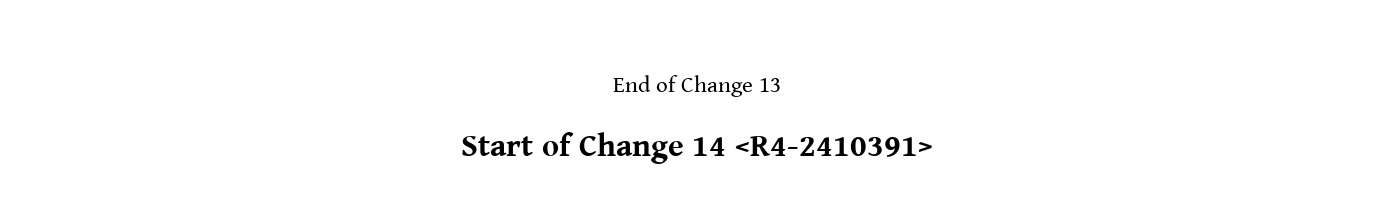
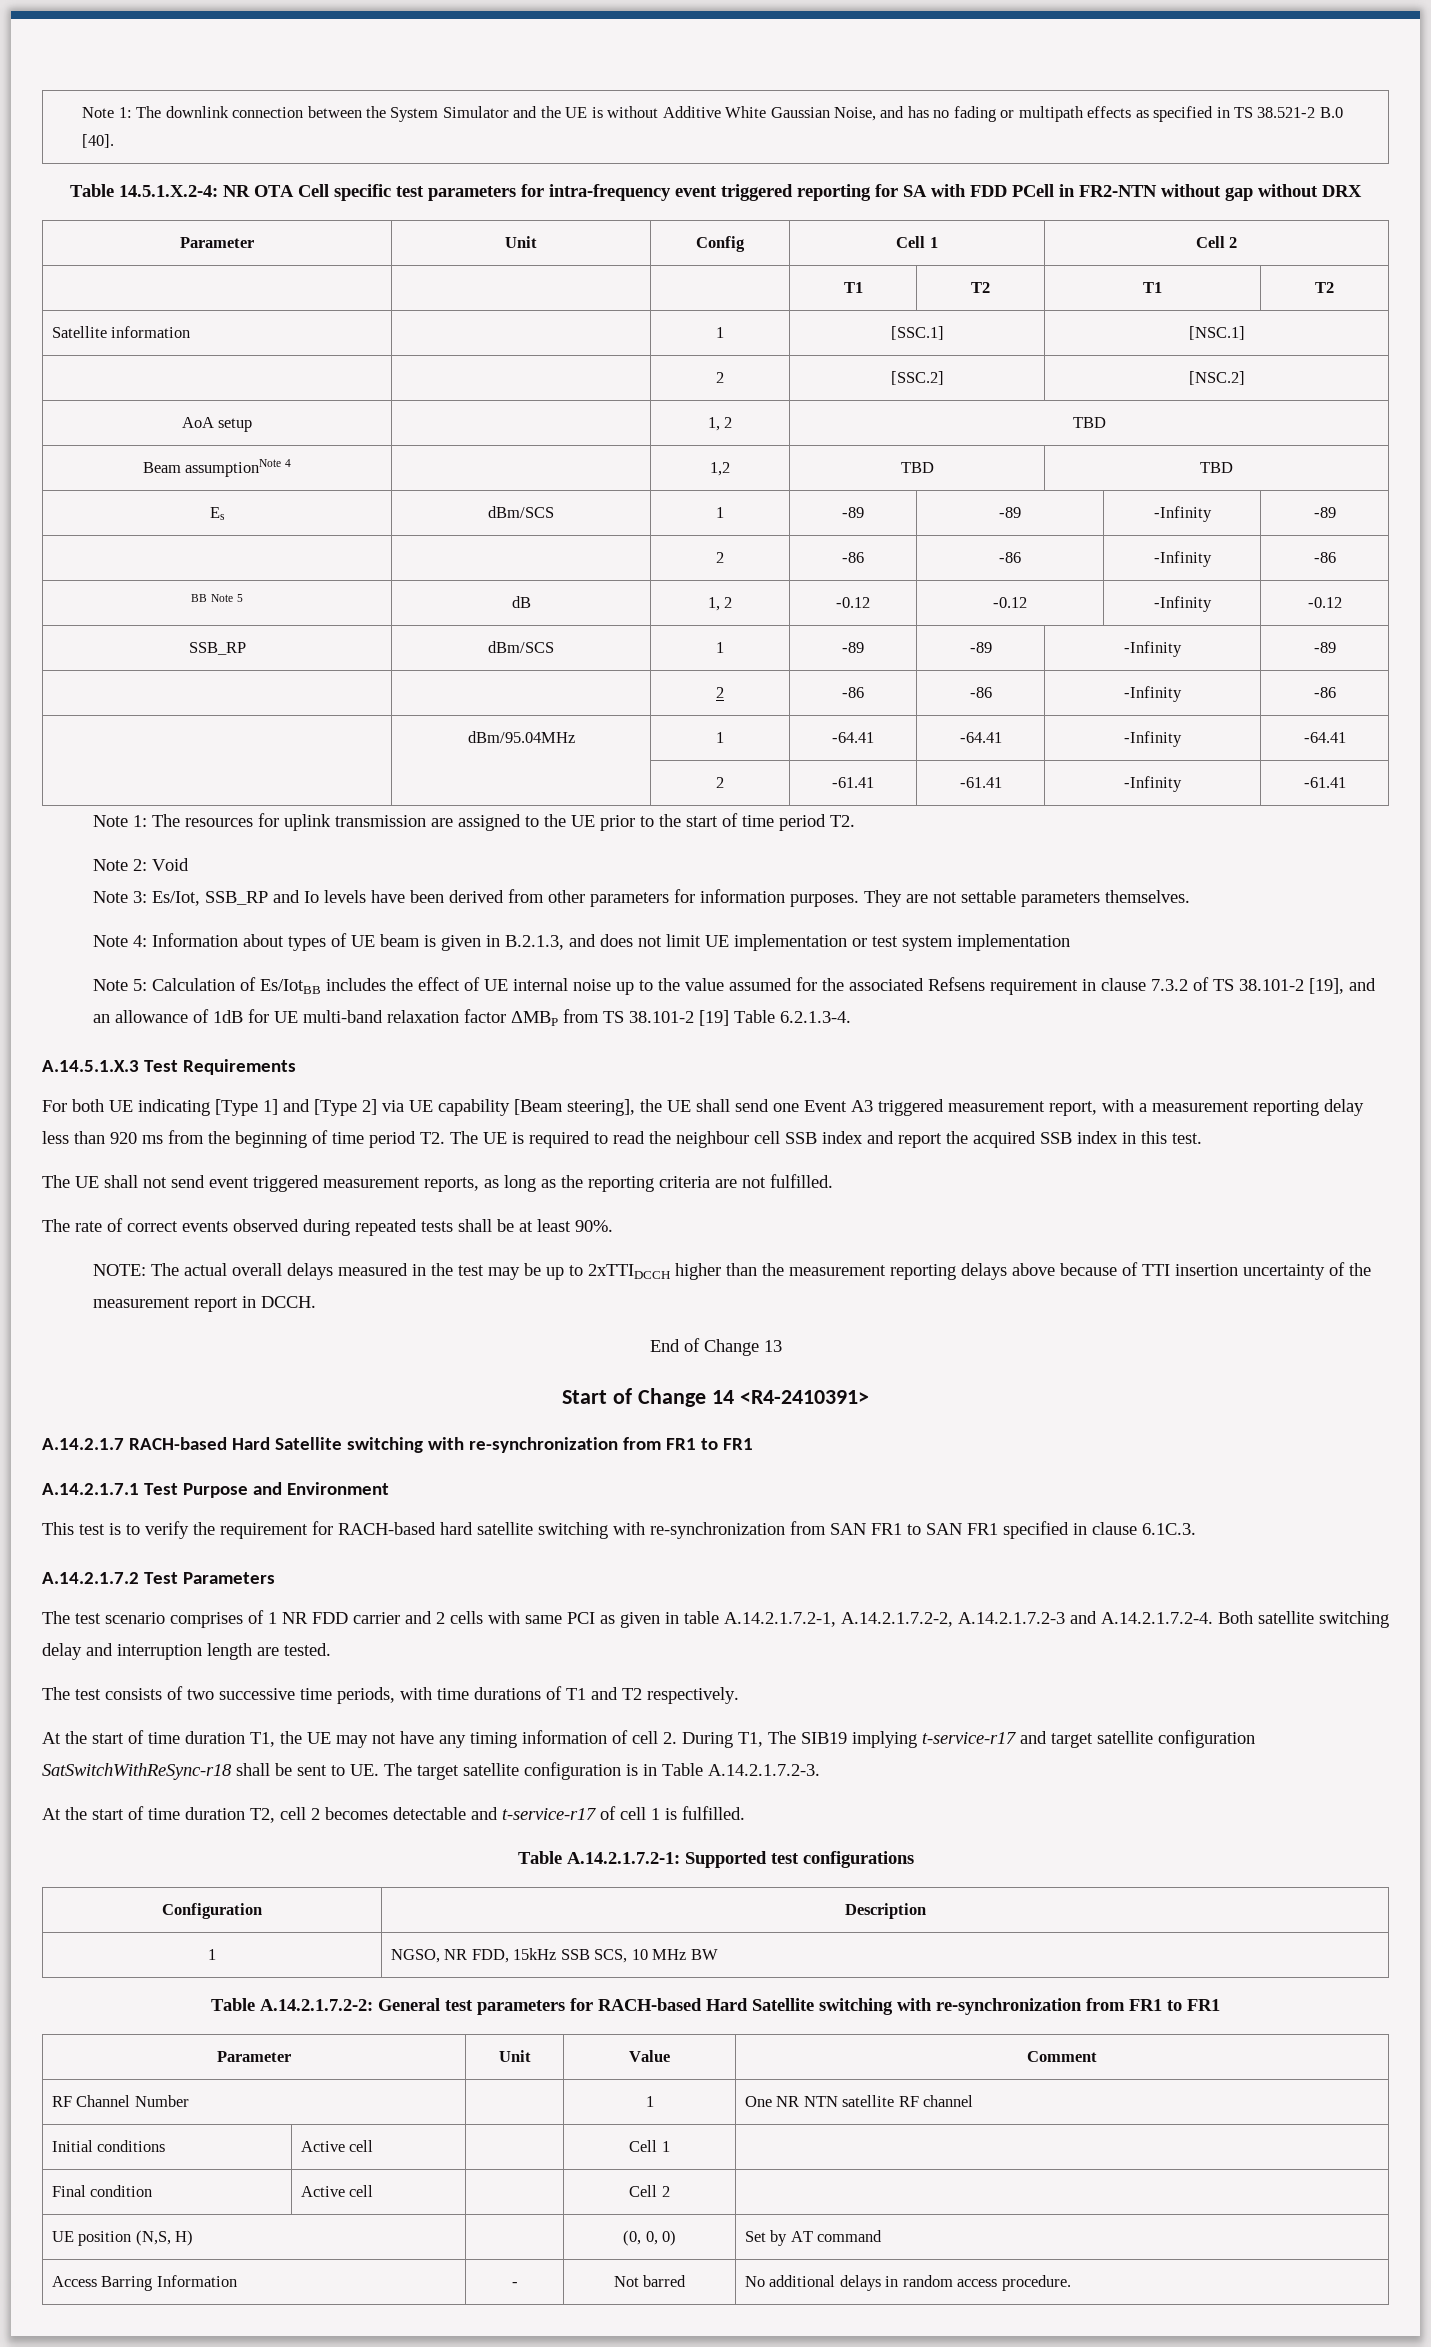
(612, 83) none -> [82,106,1343,122] [82,134,115,148] [70,184,1362,201] [180,237,254,248] [505,236,537,248] [696,236,745,252] [896,236,938,248] [1195,236,1238,248] [843,282,863,293] [971,282,990,293] [1143,282,1162,293] [1315,282,1334,293] [51,326,191,338] [716,327,724,338] [890,326,944,340] [1188,326,1245,340] [716,372,724,383] [890,371,944,385] [1188,371,1245,385] [181,417,253,432] [707,417,733,431] [1072,417,1106,428] [142,459,292,477] [710,462,730,476] [900,462,934,473] [1200,462,1233,473] [210,507,225,520] [488,506,554,518] [716,507,724,518] [842,507,864,518] [999,507,1021,518] [1153,506,1212,522] [1313,507,1336,518] [716,552,724,563] [842,552,864,563] [999,552,1021,563] [1153,551,1212,567] [1313,552,1336,563] [190,594,244,602] [511,596,531,608] [707,597,733,611] [836,597,870,608] [993,597,1027,608] [1153,596,1212,612] [1307,597,1342,608] [188,642,246,655] [488,641,554,653] [716,642,724,653] [842,642,864,653] [969,642,992,653] [1124,641,1182,657] [1313,642,1336,653] [716,687,724,698] [842,687,864,698] [969,687,992,698] [1124,686,1182,702] [1313,687,1336,698] [467,731,575,743] [716,732,724,743] [832,732,874,743] [959,732,1002,743] [1124,731,1182,747] [1303,732,1346,743] [716,777,724,788] [832,777,874,788] [959,777,1002,788] [1124,776,1182,792] [1303,777,1346,788] [92,813,855,831] [92,858,189,871] [92,889,1190,907] [92,933,1070,951] [92,977,1376,995] [92,1009,851,1026] [42,1059,296,1075] [42,1099,1364,1116] [42,1130,1202,1148] [42,1174,833,1192] [42,1218,613,1236] [92,1262,1371,1280] [92,1296,316,1312] Note 1: The downlink connection between the System Simulator and the UE is without Additive White Gaussian Noise, and has no fading or multipath effects as specified in TS 38.521-2 B.0 [40]. // Table 14.5.1.X.2-4: NR OTA Cell specific test parameters for intra-frequency event triggered reporting for SA with FDD PCell in FR2-NTN without gap without DRX // Parameter | Unit | Config | Cell 1 | Cell 2 // | | | T1 | T2 | T1 | T2 // Satellite information | | 1 | [SSC.1] | [NSC.1] // | | 2 | [SSC.2] | [NSC.2] // AoA setup | | 1, 2 | TBD // Beam assumptionNote 4 | | 1,2 | TBD | TBD // Es | dBm/SCS | 1 | -89 | -89 | -Infinity | -89 // | | 2 | -86 | -86 | -Infinity | -86 // BB Note 5 | dB | 1, 2 | -0.12 | -0.12 | -Infinity | -0.12 // SSB_RP | dBm/SCS | 1 | -89 | -89 | -Infinity | -89 // | | 2 | -86 | -86 | -Infinity | -86 // | dBm/95.04MHz | 1 | -64.41 | -64.41 | -Infinity | -64.41 // | | 2 | -61.41 | -61.41 | -Infinity | -61.41 // Note 1: The resources for uplink transmission are assigned to the UE prior to the start of time period T2. // Note 2: Void // Note 3: Es/Iot, SSB_RP and Io levels have been derived from other parameters for information purposes. They are not settable parameters themselves. // Note 4: Information about types of UE beam is given in B.2.1.3, and does not limit UE implementation or test system implementation // Note 5: Calculation of Es/IotBB includes the effect of UE internal noise up to the value assumed for the associated Refsens requirement in clause 7.3.2 of TS 38.101-2 [19], and an allowance of 1dB for UE multi-band relaxation factor ΔMBP from TS 38.101-2 [19] Table 6.2.1.3-4. // A.14.5.1.X.3 Test Requirements // For both UE indicating [Type 1] and [Type 2] via UE capability [Beam steering], the UE shall send one Event A3 triggered measurement report, with a measurement reporting delay less than 920 ms from the beginning of time period T2. The UE is required to read the neighbour cell SSB index and report the acquired SSB index in this test. // The UE shall not send event triggered measurement reports, as long as the reporting criteria are not fulfilled. // The rate of correct events observed during repeated tests shall be at least 90%. // NOTE: The actual overall delays measured in the test may be up to 2xTTIDCCH higher than the measurement reporting delays above because of TTI insertion uncertainty of the measurement report in DCCH. //
(933, 146) none -> [42,1437,753,1453] [42,1482,389,1498] [42,1521,1196,1539] [42,1572,275,1584] [42,1610,1389,1628] [42,1643,331,1660] [42,1686,739,1704] [42,1730,1255,1748] [42,1762,820,1780] [42,1806,745,1823] [517,1851,914,1868] [162,1903,262,1919] [844,1903,926,1919] [208,1949,216,1960] [390,1948,718,1963] [211,1998,1220,2015] [217,2051,291,2062] [498,2050,531,2062] [629,2050,670,2062] [1027,2051,1097,2062] [51,2095,189,2107] [645,2096,654,2107] [744,2095,974,2107] [51,2140,166,2152] [300,2140,374,2152] [629,2140,670,2152] [51,2185,153,2197] [300,2185,374,2197] [629,2185,670,2197] [51,2230,194,2246] [623,2230,676,2246] [744,2230,883,2246] [51,2275,237,2291] [511,2282,518,2287] [613,2275,687,2287] [744,2275,1071,2291] // A.14.2.1.7 RACH-based Hard Satellite switching with re-synchronization from FR1 to FR1 // A.14.2.1.7.1 Test Purpose and Environment // This test is to verify the requirement for RACH-based hard satellite switching with re-synchronization from SAN FR1 to SAN FR1 specified in clause 6.1C.3. // A.14.2.1.7.2 Test Parameters // The test scenario comprises of 1 NR FDD carrier and 2 cells with same PCI as given in table A.14.2.1.7.2-1, A.14.2.1.7.2-2, A.14.2.1.7.2-3 and A.14.2.1.7.2-4. Both satellite switching delay and interruption length are tested. // The test consists of two successive time periods, with time durations of T1 and T2 respectively. // At the start of time duration T1, the UE may not have any timing information of cell 2. During T1, The SIB19 implying t-service-r17 and target satellite configuration SatSwitchWithReSync-r18 shall be sent to UE. The target satellite configuration is in Table A.14.2.1.7.2-3. // At the start of time duration T2, cell 2 becomes detectable and t-service-r17 of cell 1 is fulfilled. // Table A.14.2.1.7.2-1: Supported test configurations // Configuration | Description // 1 | NGSO, NR FDD, 15kHz SSB SCS, 10 MHz BW // Table A.14.2.1.7.2-2: General test parameters for RACH-based Hard Satellite switching with re-synchronization from FR1 to FR1 // Parameter | Unit | Value | Comment // RF Channel Number | | 1 | One NR NTN satellite RF channel // Initial conditions | Active cell | | Cell 1 | // Final condition | Active cell | | Cell 2 | // UE position (N,S, H) | | (0, 0, 0) | Set by AT command // Access Barring Information | - | Not barred | No additional delays in random access procedure.

